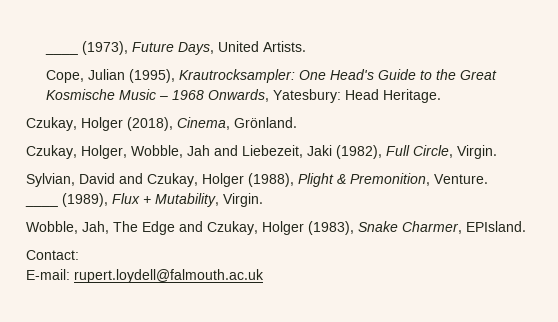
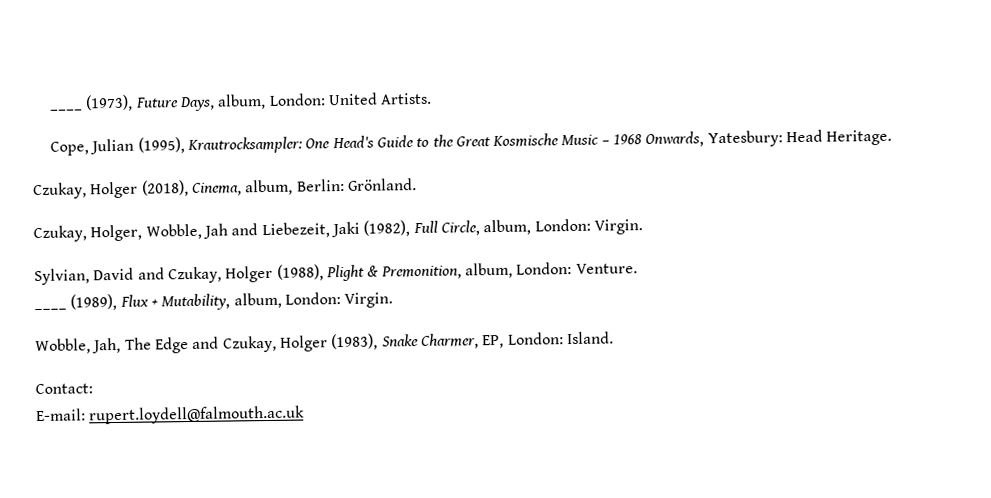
(214, 48) none -> [217,93,326,110] album, London:
(230, 123) none -> [245,178,345,196] album, Berlin:
(453, 151) none -> [483,218,591,236] album, London:
(430, 179) none -> [464,261,573,279] album, London:
(219, 200) none -> [233,292,341,309] album, London:
[466,221,526,232] EPIsland. -> [482,331,614,349] EP, London: Island.

